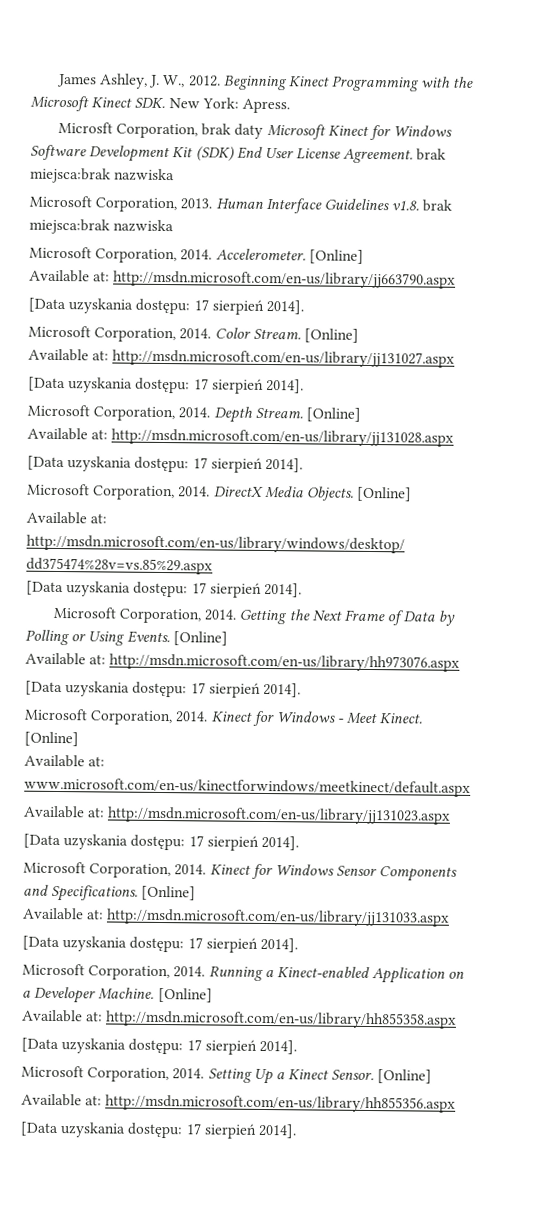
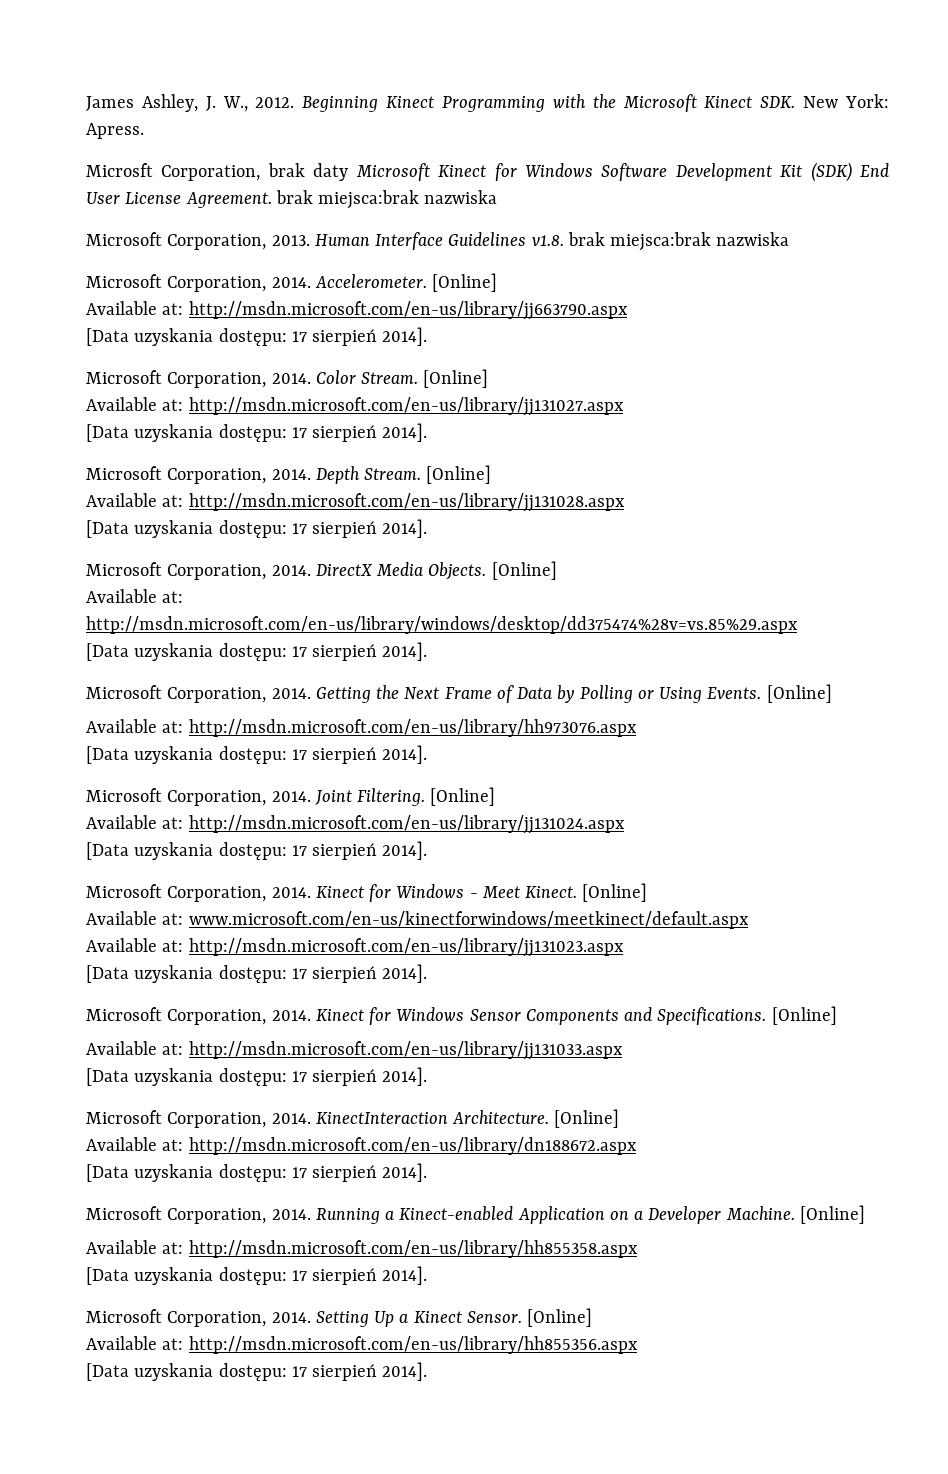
(301, 690) none -> [86,787,496,806] [86,815,625,834] [86,841,428,860] // Microsoft Corporation, 2014. Joint Filtering. [Online] // Available at: http://msdn.microsoft.com/en-us/library/jj131024.aspx // [Data uzyskania dostępu: 17 sierpień 2014].
(298, 945) none -> [86,1109,620,1128] [86,1137,637,1155] [86,1163,428,1182] // Microsoft Corporation, 2014. KinectInteraction Architecture. [Online] // Available at: http://msdn.microsoft.com/en-us/library/dn188672.aspx // [Data uzyskania dostępu: 17 sierpień 2014].

